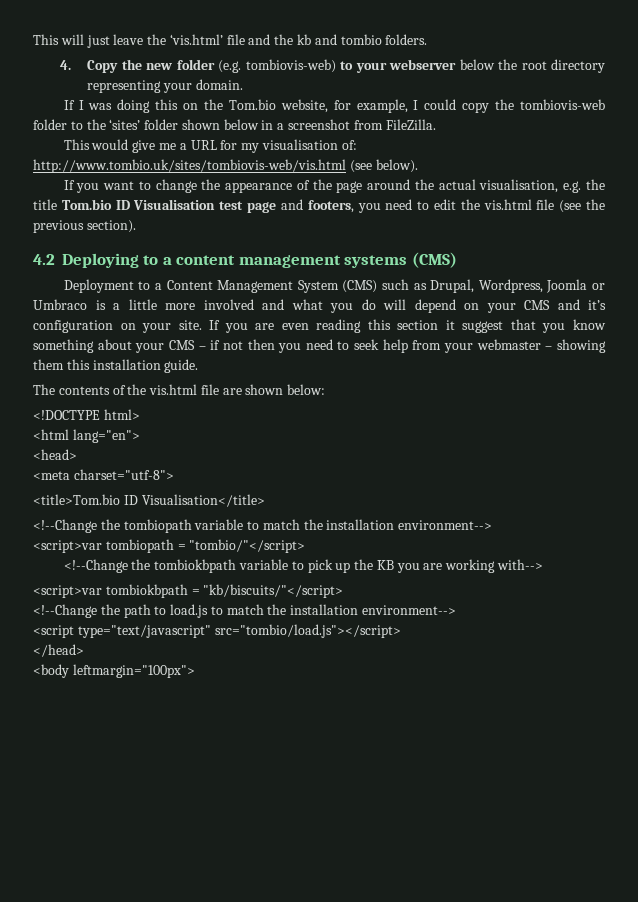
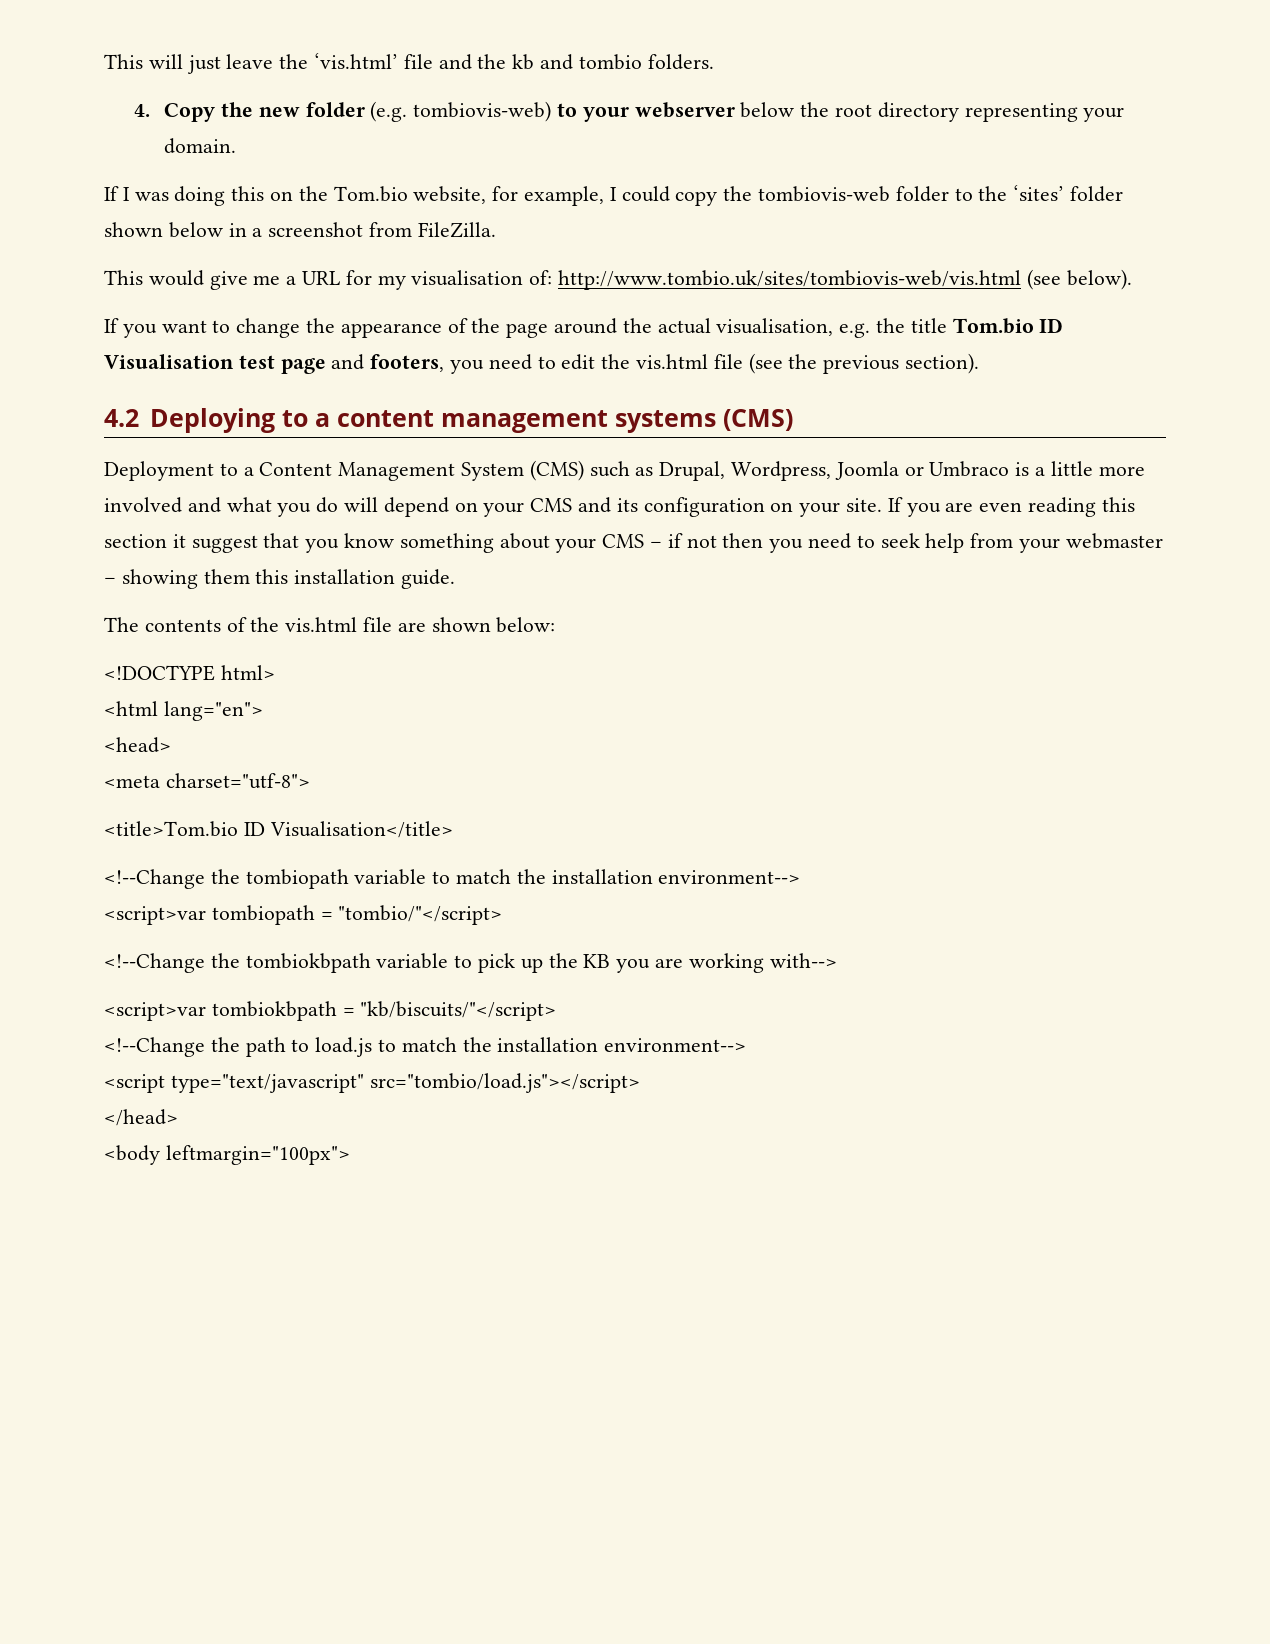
[588,300,606,310] it’s -> [616,498,638,512] its

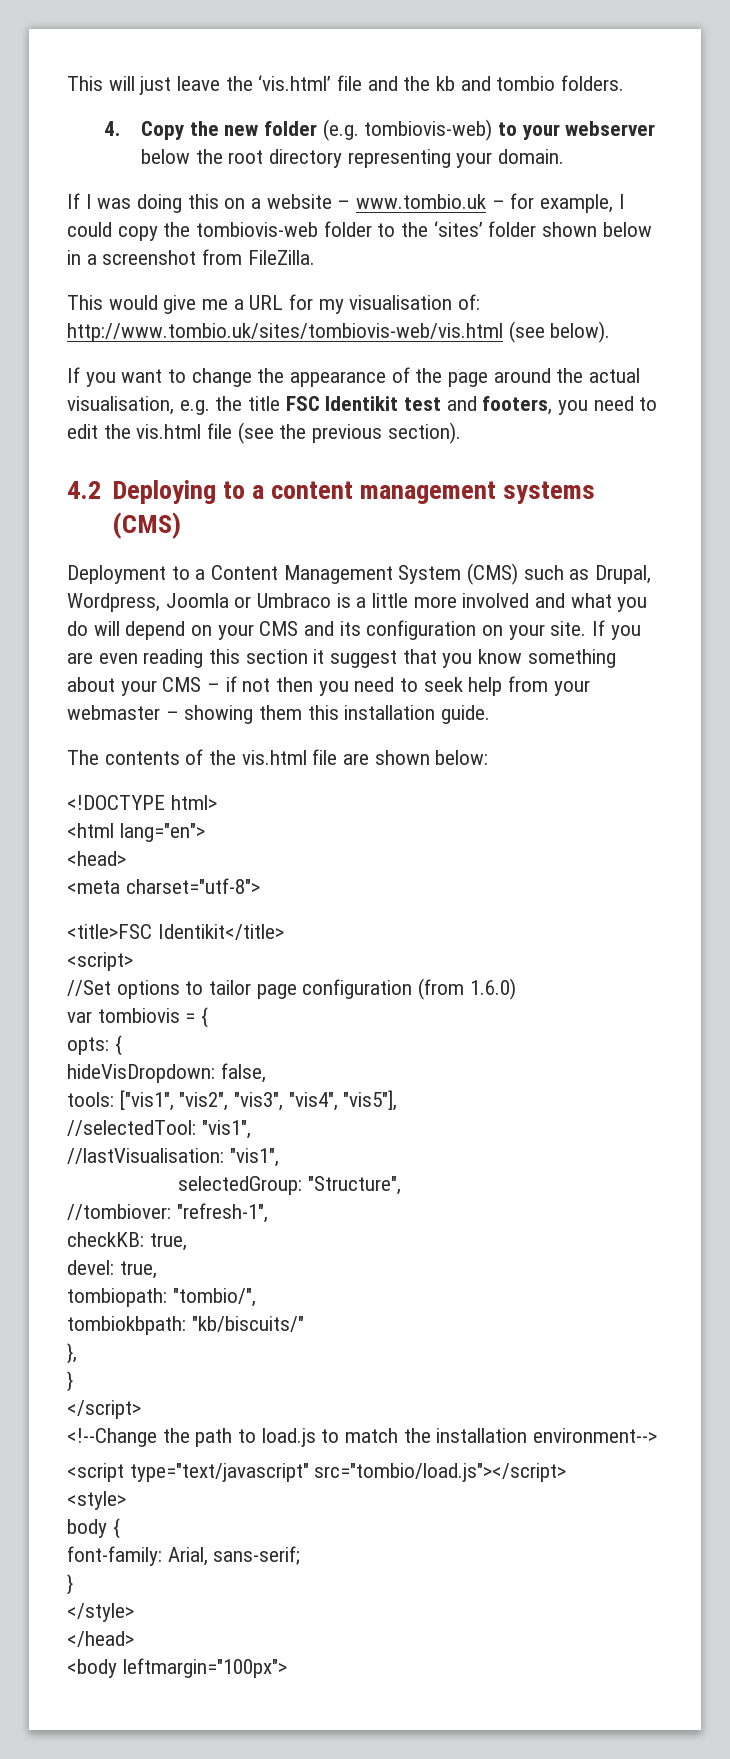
[298,186,487,204] the Tom.bio website, -> [251,194,505,209] a website – www.tombio.uk –
[952,318,1064,334] [104,354,326,374] Tom.bio ID Visualisation test page -> [285,396,442,411] FSC Identikit test
[104,821,453,838] [104,869,801,889] [104,905,503,925] [104,953,837,973] [104,1001,557,1021] <title>Tom.bio ID Visualisation</title> // <!--Change the tombiopath variable to match the installation environment--> // <script>var tombiopath = "tombio/"</script> // <!--Change the tombiokbpath variable to pick up the KB you are working with--> // <script>var tombiokbpath = "kb/biscuits/"</script> -> [67,924,284,940] [67,952,133,971] [67,978,516,1000] [67,1007,209,1028] [67,1035,122,1056] [67,1063,266,1083] [67,1090,398,1111] [67,1120,251,1139] [67,1148,279,1167] [177,1176,401,1195] [67,1203,268,1223] [67,1232,187,1251] [67,1260,157,1279] [67,1288,256,1307] [67,1316,304,1335] [67,1343,77,1364] [67,1371,73,1392] [67,1400,141,1419] <title>FSC Identikit</title> // <script> // //Set options to tailor page configuration (from 1.6.0) // var tombiovis = { // opts: { // hideVisDropdown: false, // tools: ["vis1", "vis2", "vis3", "vis4", "vis5"], // //selectedTool: "vis1", // //lastVisualisation: "vis1", // selectedGroup: "Structure", // //tombiover: "refresh-1", // checkKB: true, // devel: true, // tombiopath: "tombio/", // tombiokbpath: "kb/biscuits/" // }, // } // </script>
(640, 1083) none -> [67,1491,126,1510] [67,1518,120,1539] [67,1546,301,1566] [67,1574,73,1595] [67,1603,134,1622] // <style> // body { // font-family: Arial, sans-serif; // } // </style>

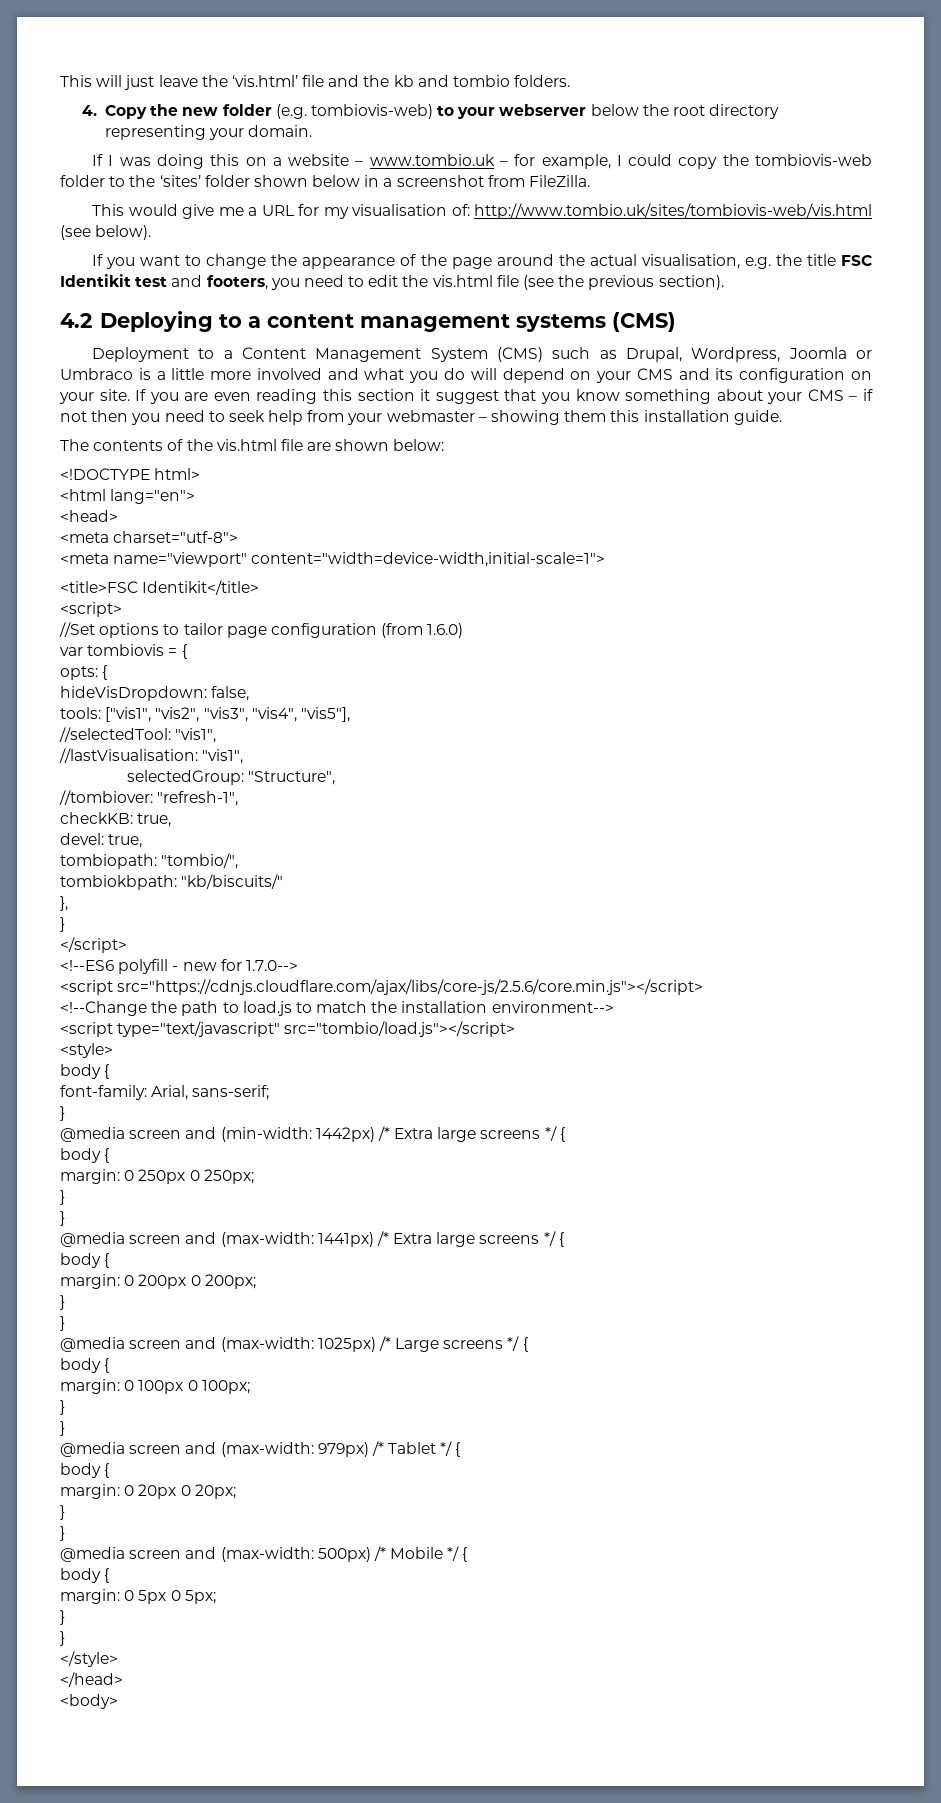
(260, 886) none -> [60,552,606,567] // <meta name="viewport" content="width=device-width,initial-scale=1">
(141, 1409) none -> [60,959,298,974] [60,979,704,995] // <!--ES6 polyfill - new for 1.7.0--> // <script src="https://cdnjs.cloudflare.com/ajax/libs/core-js/2.5.6/core.min.js"></script>
(73, 1584) none -> [60,1126,565,1142] [60,1148,110,1163] [60,1169,254,1184] [60,1190,65,1205] [60,1211,65,1226] [60,1231,564,1247] [60,1253,110,1268] [60,1274,256,1289] [60,1295,65,1310] [60,1316,65,1331] [60,1336,528,1352] [60,1358,110,1373] [60,1379,250,1394] [60,1400,65,1415] [60,1421,65,1436] [60,1441,461,1457] [60,1463,110,1478] [60,1484,236,1499] [60,1505,65,1520] [60,1526,65,1541] [60,1546,468,1562] [60,1568,110,1583] [60,1589,216,1604] [60,1610,65,1625] [60,1631,65,1646] // @media screen and (min-width: 1442px) /* Extra large screens */ { // body { // margin: 0 250px 0 250px; // } // } // @media screen and (max-width: 1441px) /* Extra large screens */ { // body { // margin: 0 200px 0 200px; // } // } // @media screen and (max-width: 1025px) /* Large screens */ { // body { // margin: 0 100px 0 100px; // } // } // @media screen and (max-width: 979px) /* Tablet */ { // body { // margin: 0 20px 0 20px; // } // } // @media screen and (max-width: 500px) /* Mobile */ { // body { // margin: 0 5px 0 5px; // } // }
[67,1658,287,1678] <body leftmargin="100px"> -> [60,1694,118,1709] <body>

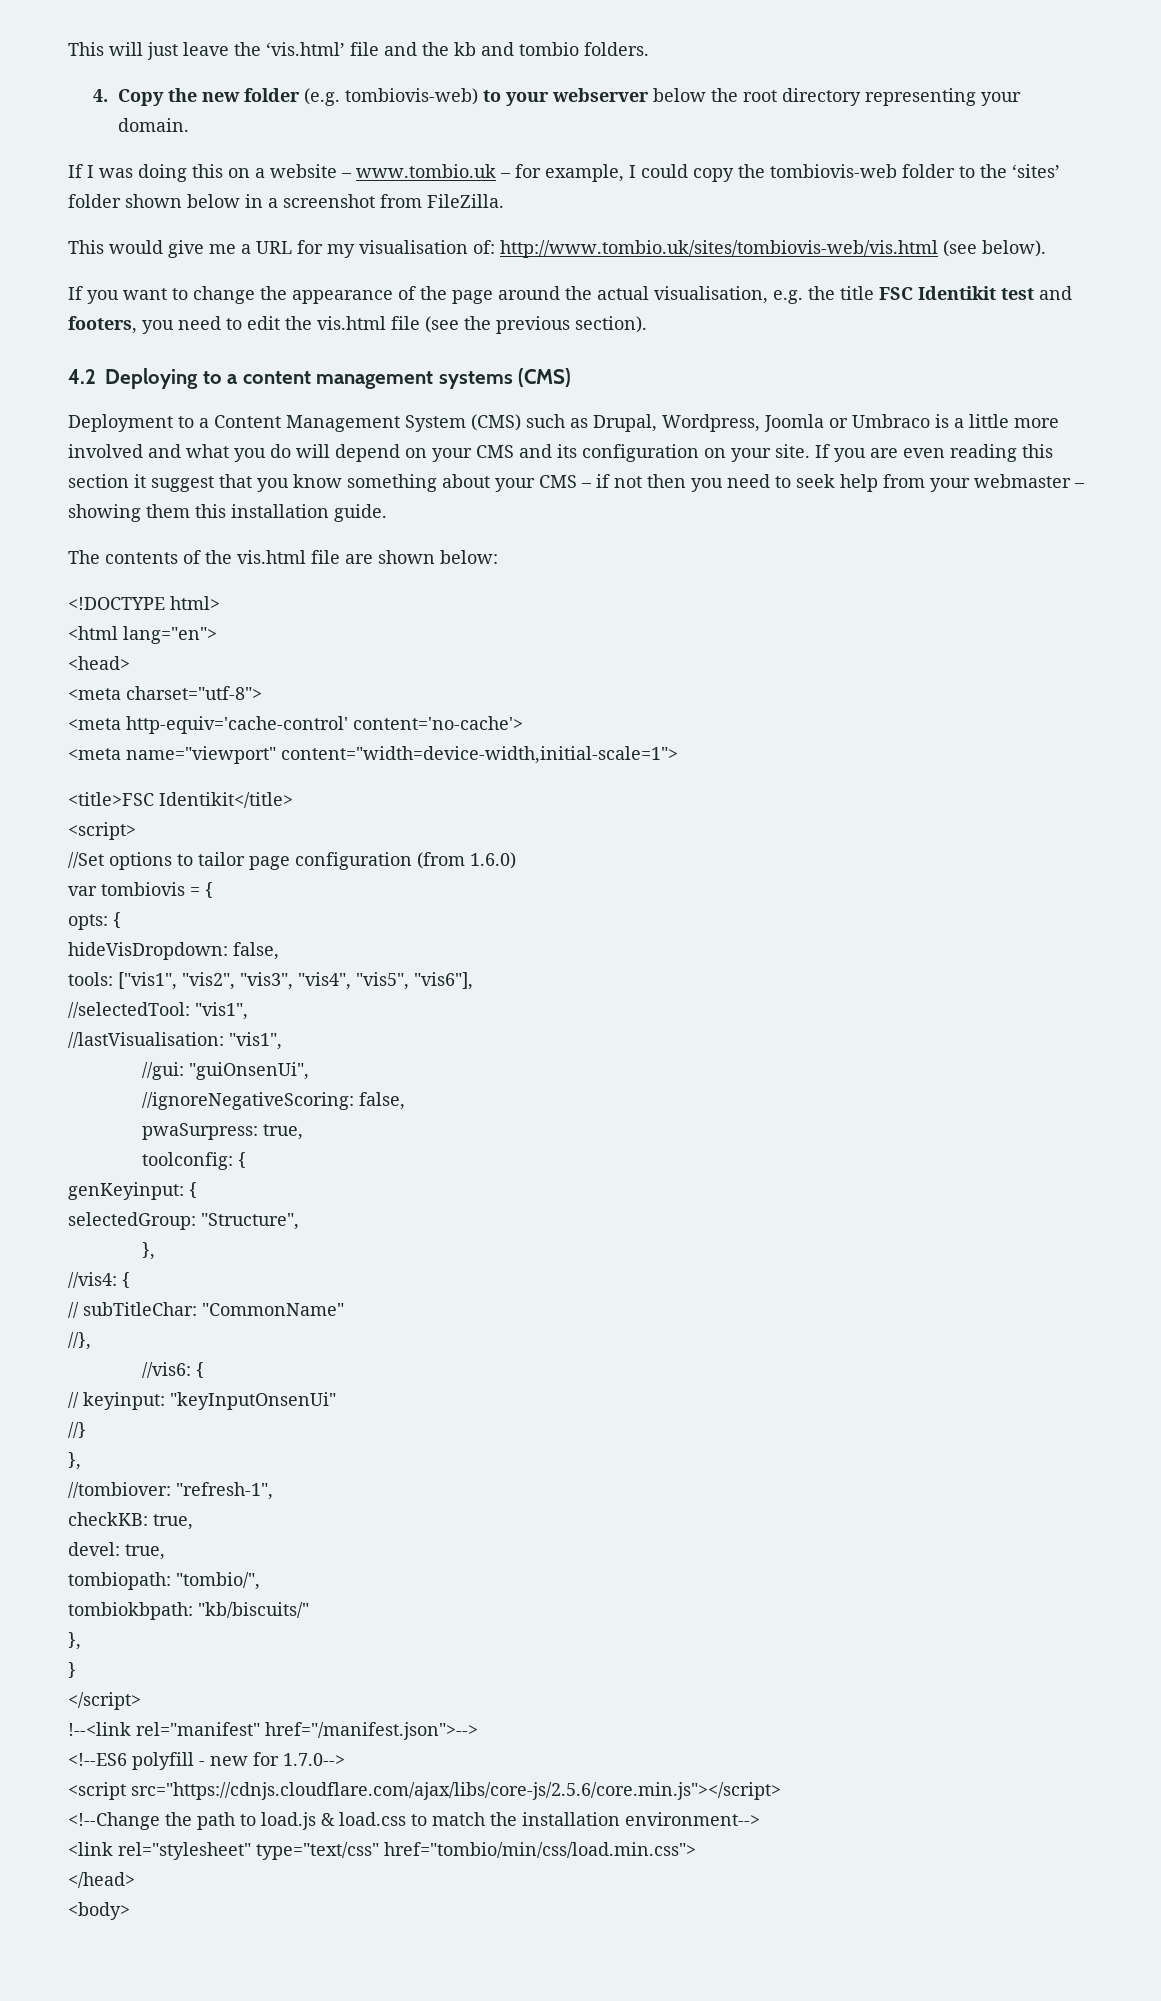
(239, 537) none -> [68,716,523,734] // <meta http-equiv='cache-control' content='no-cache'>
[300,707,350,722] "vis5"], -> [356,972,473,990] "vis5", "vis6"],
[126,770,335,785] selectedGroup: "Structure", -> [142,1062,310,1080] [142,1092,406,1110] [142,1123,304,1140] [142,1152,247,1170] [68,1182,197,1200] [68,1212,299,1230] [142,1242,156,1260] [68,1272,130,1288] [68,1302,344,1318] [68,1332,91,1350] [142,1362,205,1378] [68,1392,336,1410] [68,1422,86,1438] [68,1452,81,1470] //gui: "guiOnsenUi", // //ignoreNegativeScoring: false, // pwaSurpress: true, // toolconfig: { // genKeyinput: { // selectedGroup: "Structure", // }, // //vis4: { // // subTitleChar: "CommonName" // //}, // //vis6: { // // keyinput: "keyInputOnsenUi" // //} // },
(127, 945) none -> [68,1722,478,1740] // !--<link rel="manifest" href="/manifest.json">-->
(292, 1008) none -> [321,1812,406,1826] & load.css
[60,1021,516,1037] [60,1043,113,1058] [60,1064,110,1079] [60,1085,270,1100] [60,1106,65,1121] [60,1126,565,1142] [60,1148,110,1163] [60,1169,254,1184] [60,1190,65,1205] [60,1211,65,1226] [60,1231,564,1247] [60,1253,110,1268] [60,1274,256,1289] [60,1295,65,1310] [60,1316,65,1331] [60,1336,528,1352] [60,1358,110,1373] [60,1379,250,1394] [60,1400,65,1415] [60,1421,65,1436] [60,1441,461,1457] [60,1463,110,1478] [60,1484,236,1499] [60,1505,65,1520] [60,1526,65,1541] [60,1546,468,1562] [60,1568,110,1583] [60,1589,216,1604] [60,1610,65,1625] [60,1631,65,1646] [60,1651,118,1667] <script type="text/javascript" src="tombio/load.js"></script> // <style> // body { // font-family: Arial, sans-serif; // } // @media screen and (min-width: 1442px) /* Extra large screens */ { // body { // margin: 0 250px 0 250px; // } // } // @media screen and (max-width: 1441px) /* Extra large screens */ { // body { // margin: 0 200px 0 200px; // } // } // @media screen and (max-width: 1025px) /* Large screens */ { // body { // margin: 0 100px 0 100px; // } // } // @media screen and (max-width: 979px) /* Tablet */ { // body { // margin: 0 20px 0 20px; // } // } // @media screen and (max-width: 500px) /* Mobile */ { // body { // margin: 0 5px 0 5px; // } // } // </style> -> [68,1842,696,1860] <link rel="stylesheet" type="text/css" href="tombio/min/css/load.min.css">

